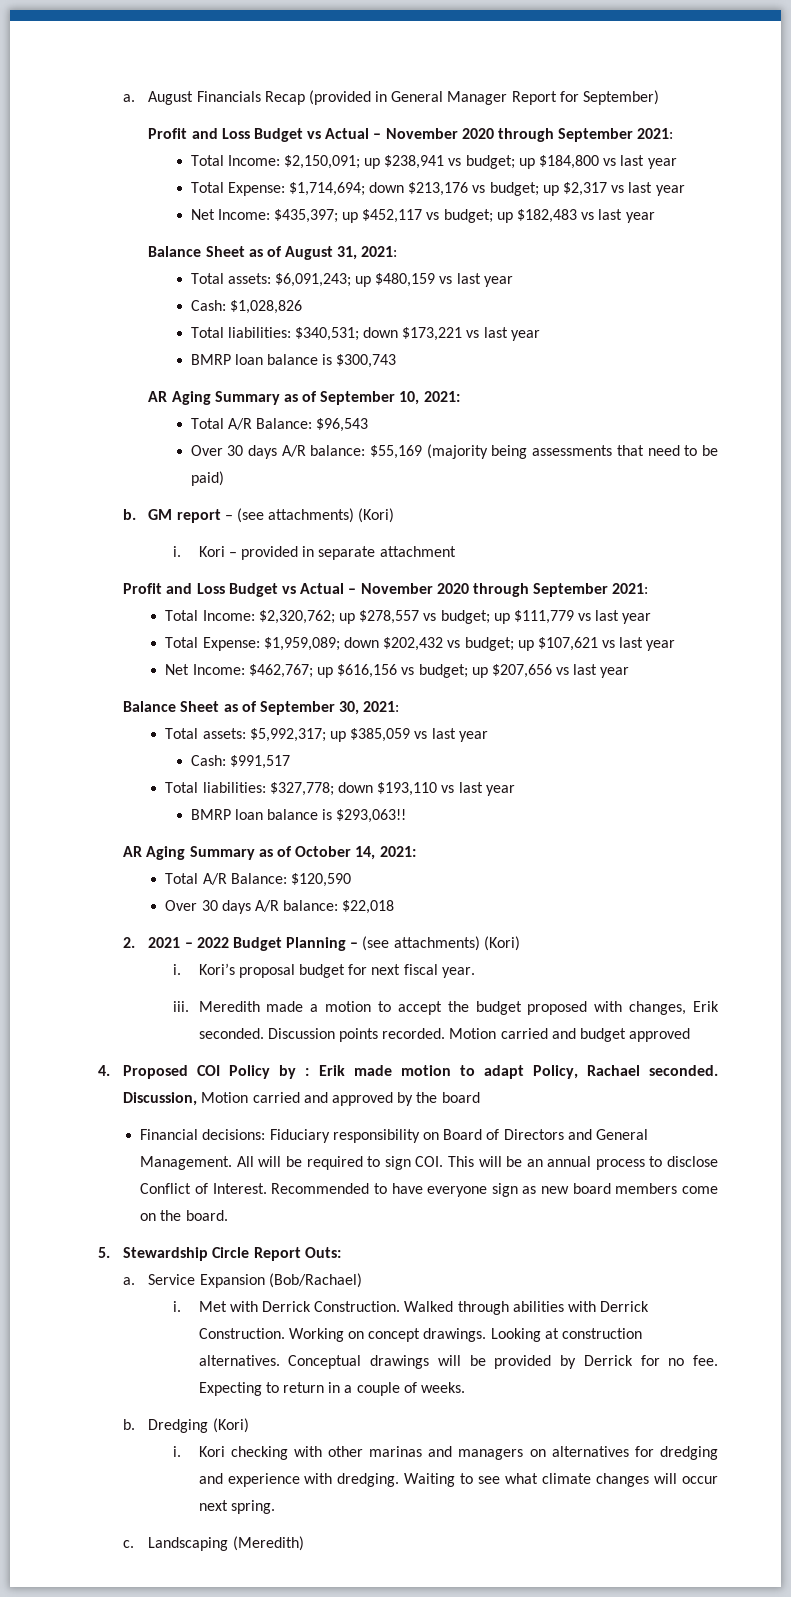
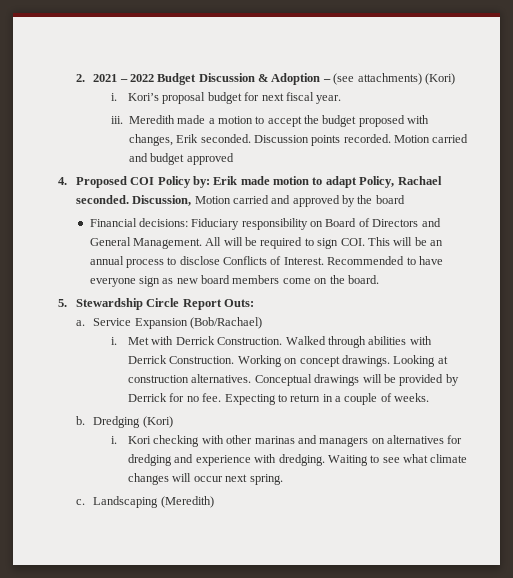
[123,90,660,105] [148,128,674,142] [190,155,677,169] [190,182,685,196] [190,209,655,223] [148,246,398,260] [190,273,513,287] [190,300,302,314] [190,327,540,341] [190,354,397,368] [148,391,460,405] [190,418,369,432] [190,444,719,459] [190,471,224,486] [123,508,395,523] [173,546,456,560] [123,583,649,597] [165,610,652,624] [165,637,676,651] [165,664,630,678] [123,701,400,715] [165,728,488,742] [190,755,290,769] [165,782,515,796] [190,809,407,823] [123,846,416,860] [165,873,351,887] [165,900,395,914] a. August Financials Recap (provided in General Manager Report for September) // Profit and Loss Budget vs Actual – November 2020 through September 2021: // Total Income: $2,150,091; up $238,941 vs budget; up $184,800 vs last year // Total Expense: $1,714,694; down $213,176 vs budget; up $2,317 vs last year // Net Income: $435,397; up $452,117 vs budget; up $182,483 vs last year // Balance Sheet as of August 31, 2021: // Total assets: $6,091,243; up $480,159 vs last year // Cash: $1,028,826 // Total liabilities: $340,531; down $173,221 vs last year // BMRP loan balance is $300,743 // AR Aging Summary as of September 10, 2021: // Total A/R Balance: $96,543 // Over 30 days A/R balance: $55,169 (majority being assessments that need to be paid) // b. GM report – (see attachments) (Kori) // i. Kori – provided in separate attachment // Profit and Loss Budget vs Actual – November 2020 through September 2021: // Total Income: $2,320,762; up $278,557 vs budget; up $111,779 vs last year // Total Expense: $1,959,089; down $202,432 vs budget; up $107,621 vs last year // Net Income: $462,767; up $616,156 vs budget; up $207,656 vs last year // Balance Sheet as of September 30, 2021: // Total assets: $5,992,317; up $385,059 vs last year // Cash: $991,517 // Total liabilities: $327,778; down $193,110 vs last year // BMRP loan balance is $293,063!! // AR Aging Summary as of October 14, 2021: // Total A/R Balance: $120,590 // Over 30 days A/R balance: $22,018 // -> (75, 78) none
[286,937,347,951] Planning -> [198,73,321,85] Discussion & Adoption
[279,1065,310,1079] by : -> [192,176,210,188] by:
[140,1183,192,1194] Conflict -> [223,256,268,265] Conflicts

